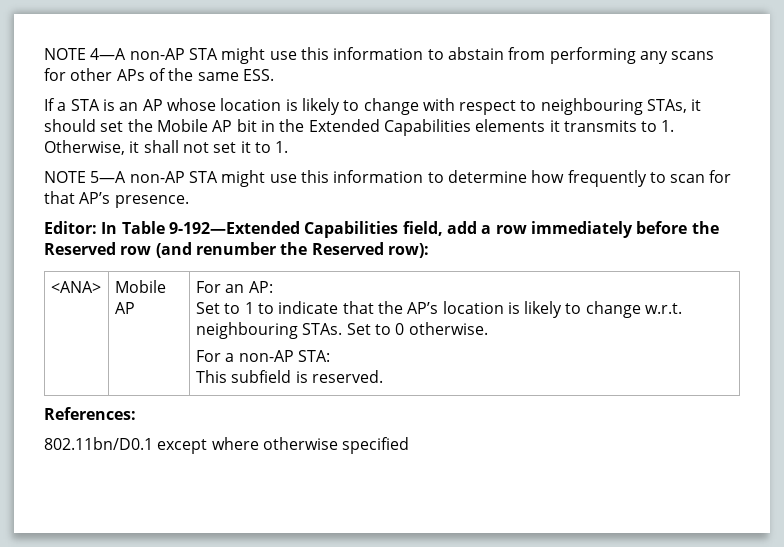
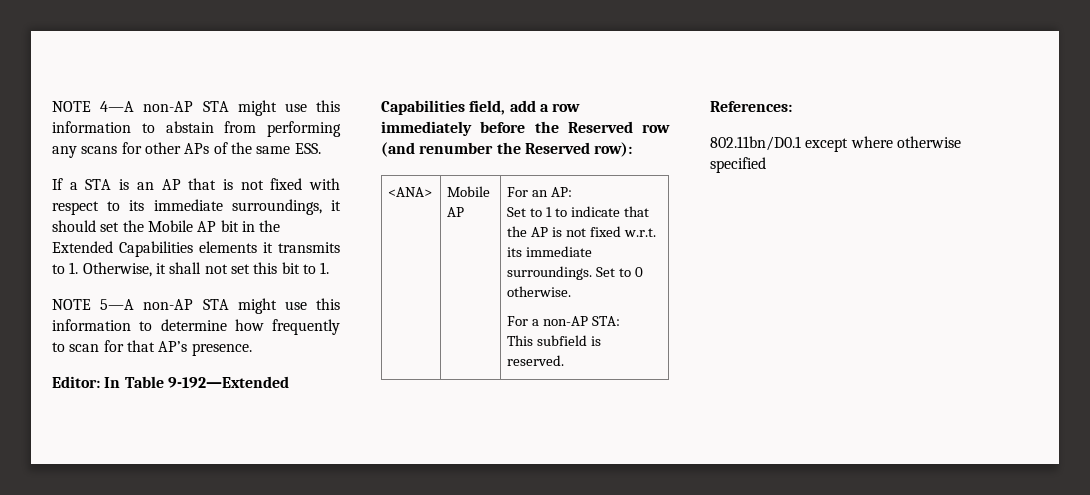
[166,98,688,115] whose location is likely to change with respect to neighbouring STAs, -> [188,178,340,190] [52,199,322,215] that is not fixed with respect to its immediate surroundings,
[240,141,251,153] it -> [253,262,300,274] this bit
[407,301,683,318] [195,322,343,339] AP’s location is likely to change w.r.t. neighbouring STAs. -> [531,226,656,237] [507,246,593,257] [507,266,593,280] AP is not fixed w.r.t. its immediate surroundings.

